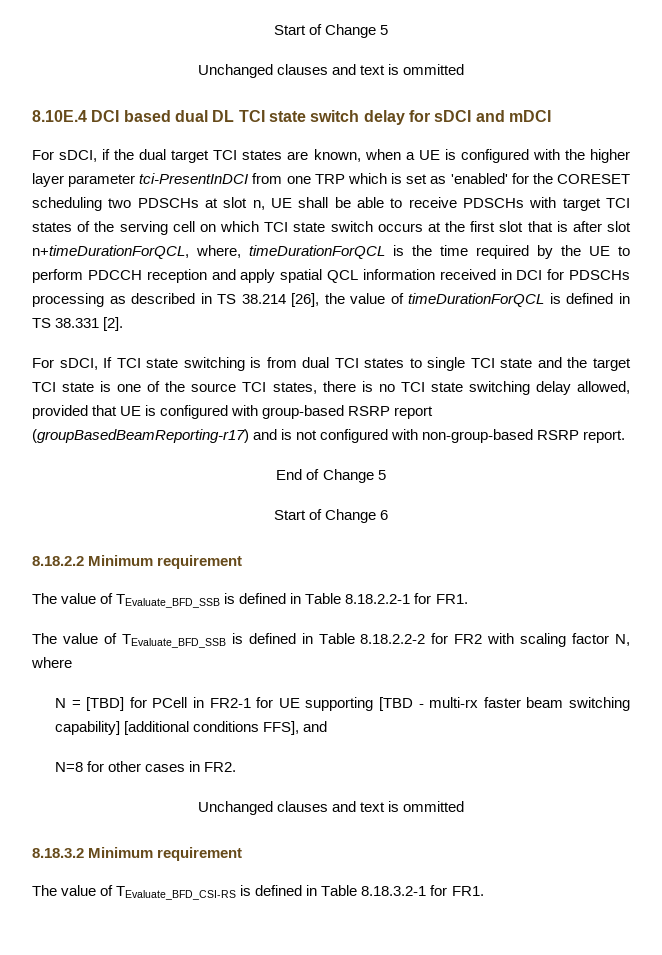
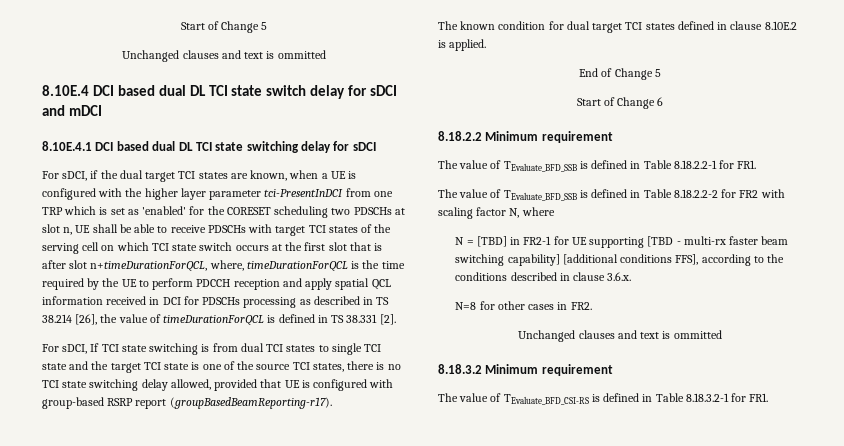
(551, 116) none -> [42,141,376,153] // 8.10E.4.1 DCI based dual DL TCI state switching delay for sDCI
[32,429,626,443] (groupBasedBeamReporting-r17) and is not configured with non-group-based RSRP report. -> [169,397,332,409] [438,21,797,33] [438,39,487,51] (groupBasedBeamReporting-r17). // The known condition for dual target TCI states defined in clause 8.10E.2 is applied.
[129,697,188,708] for PCell -> (507, 241) none
[303,721,328,732] and -> [701,254,785,266] [455,272,632,281] according to the conditions described in clause 3.6.x.

